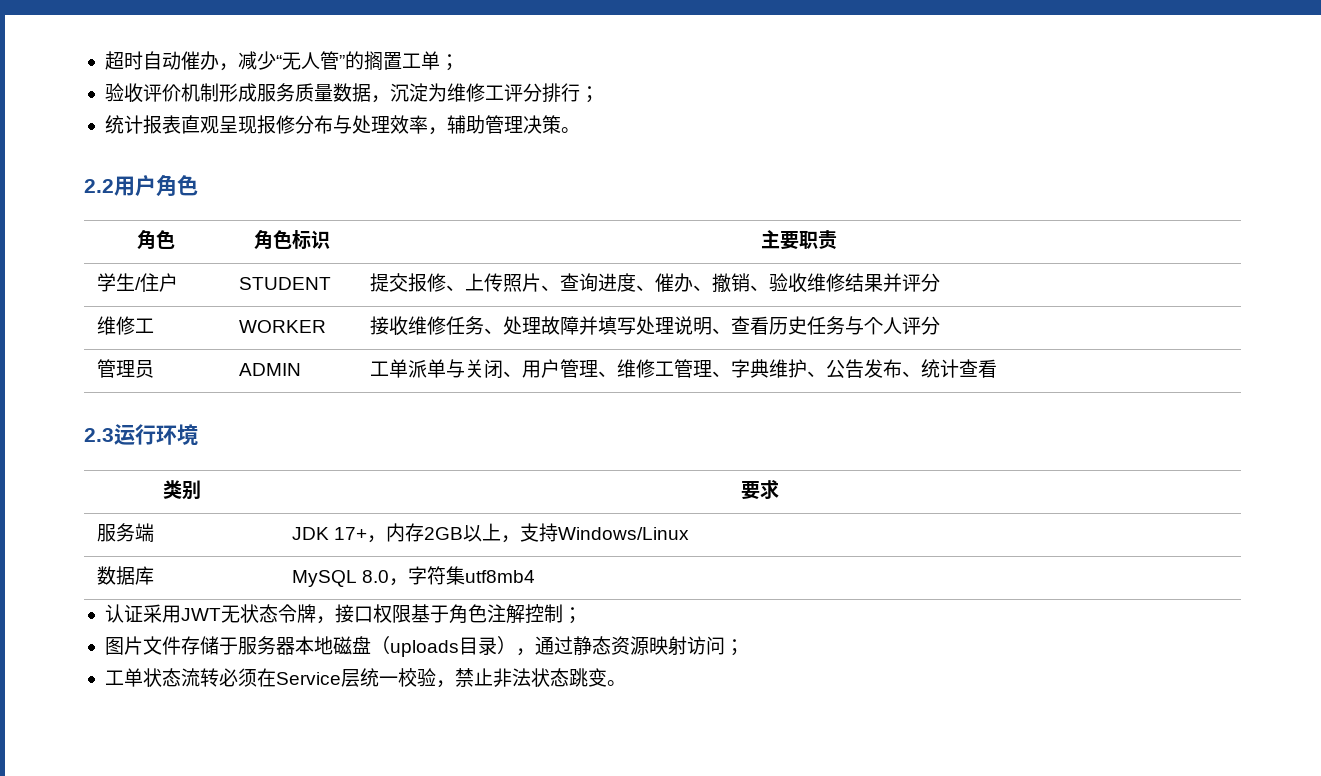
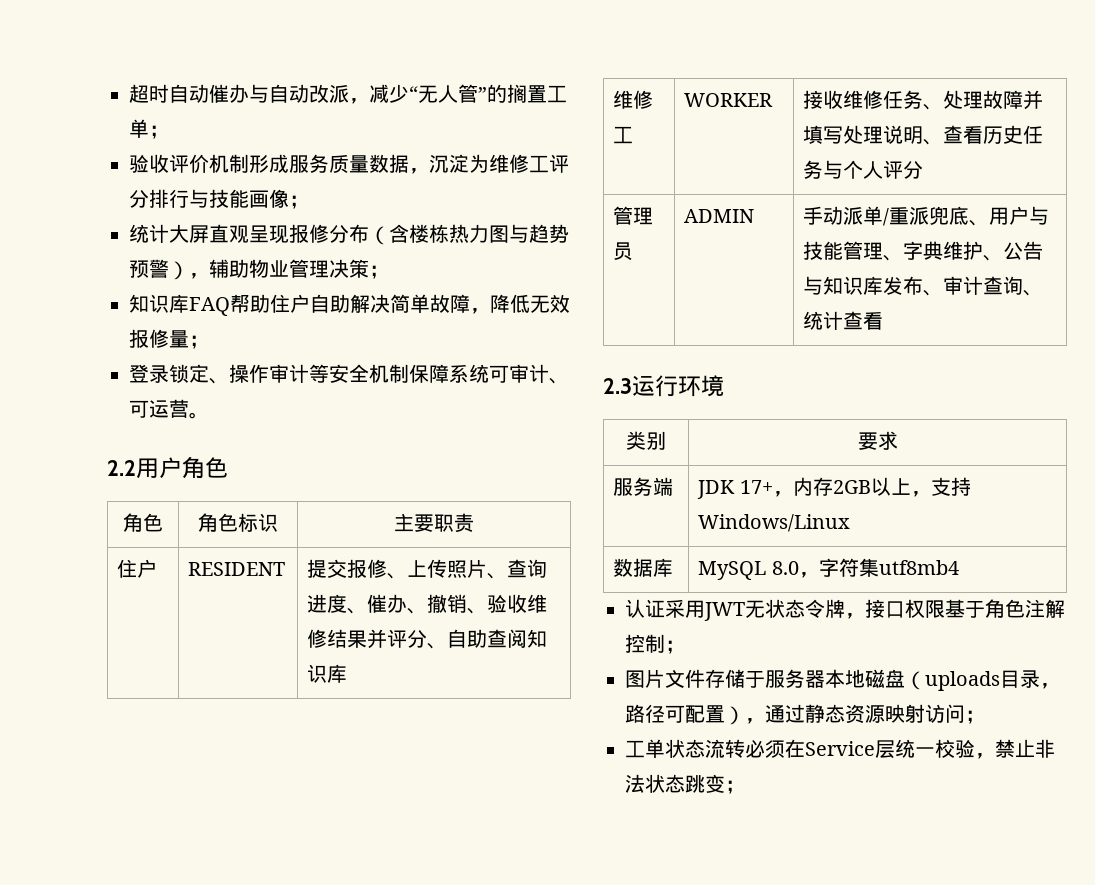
(219, 60) none -> [249,84,349,103] 与自动改派
(580, 92) none -> [189,189,289,208] 与技能画像
[142,115,181,134] 报表 -> [169,224,209,243] 大屏
[332,115,561,135] 与处理效率，辅助管理决策 -> [369,224,569,245] [129,259,389,280] [129,294,570,316] [129,329,209,349] [129,364,569,384] [129,399,189,418] （含楼栋热力图与趋势预警），辅助物业管理决策； // 知识库FAQ帮助住户自助解决简单故障，降低无效报修量； // 登录锁定、操作审计等安全机制保障系统可审计、可运营
[97,273,142,292] 学生/ -> (474, 523) none
[239,277,332,290] STUDENT -> [188,562,286,576] RESIDENT
(941, 282) none -> [427,629,548,649] [307,664,348,683] 、自助查阅知识库
[370,359,675,379] 工单派单与关闭、用户管理、维修工 -> [803,206,1050,226] [803,241,844,260] 手动派单/重派兜底、用户与技能
[864,359,903,378] 发布 -> [803,276,1024,296] 与知识库发布、审计查询
(497, 646) none -> [1040,683,1060,689] [625,704,725,723] ，路径可配置
[606,680,626,686] 。 -> [725,780,745,794] ；

